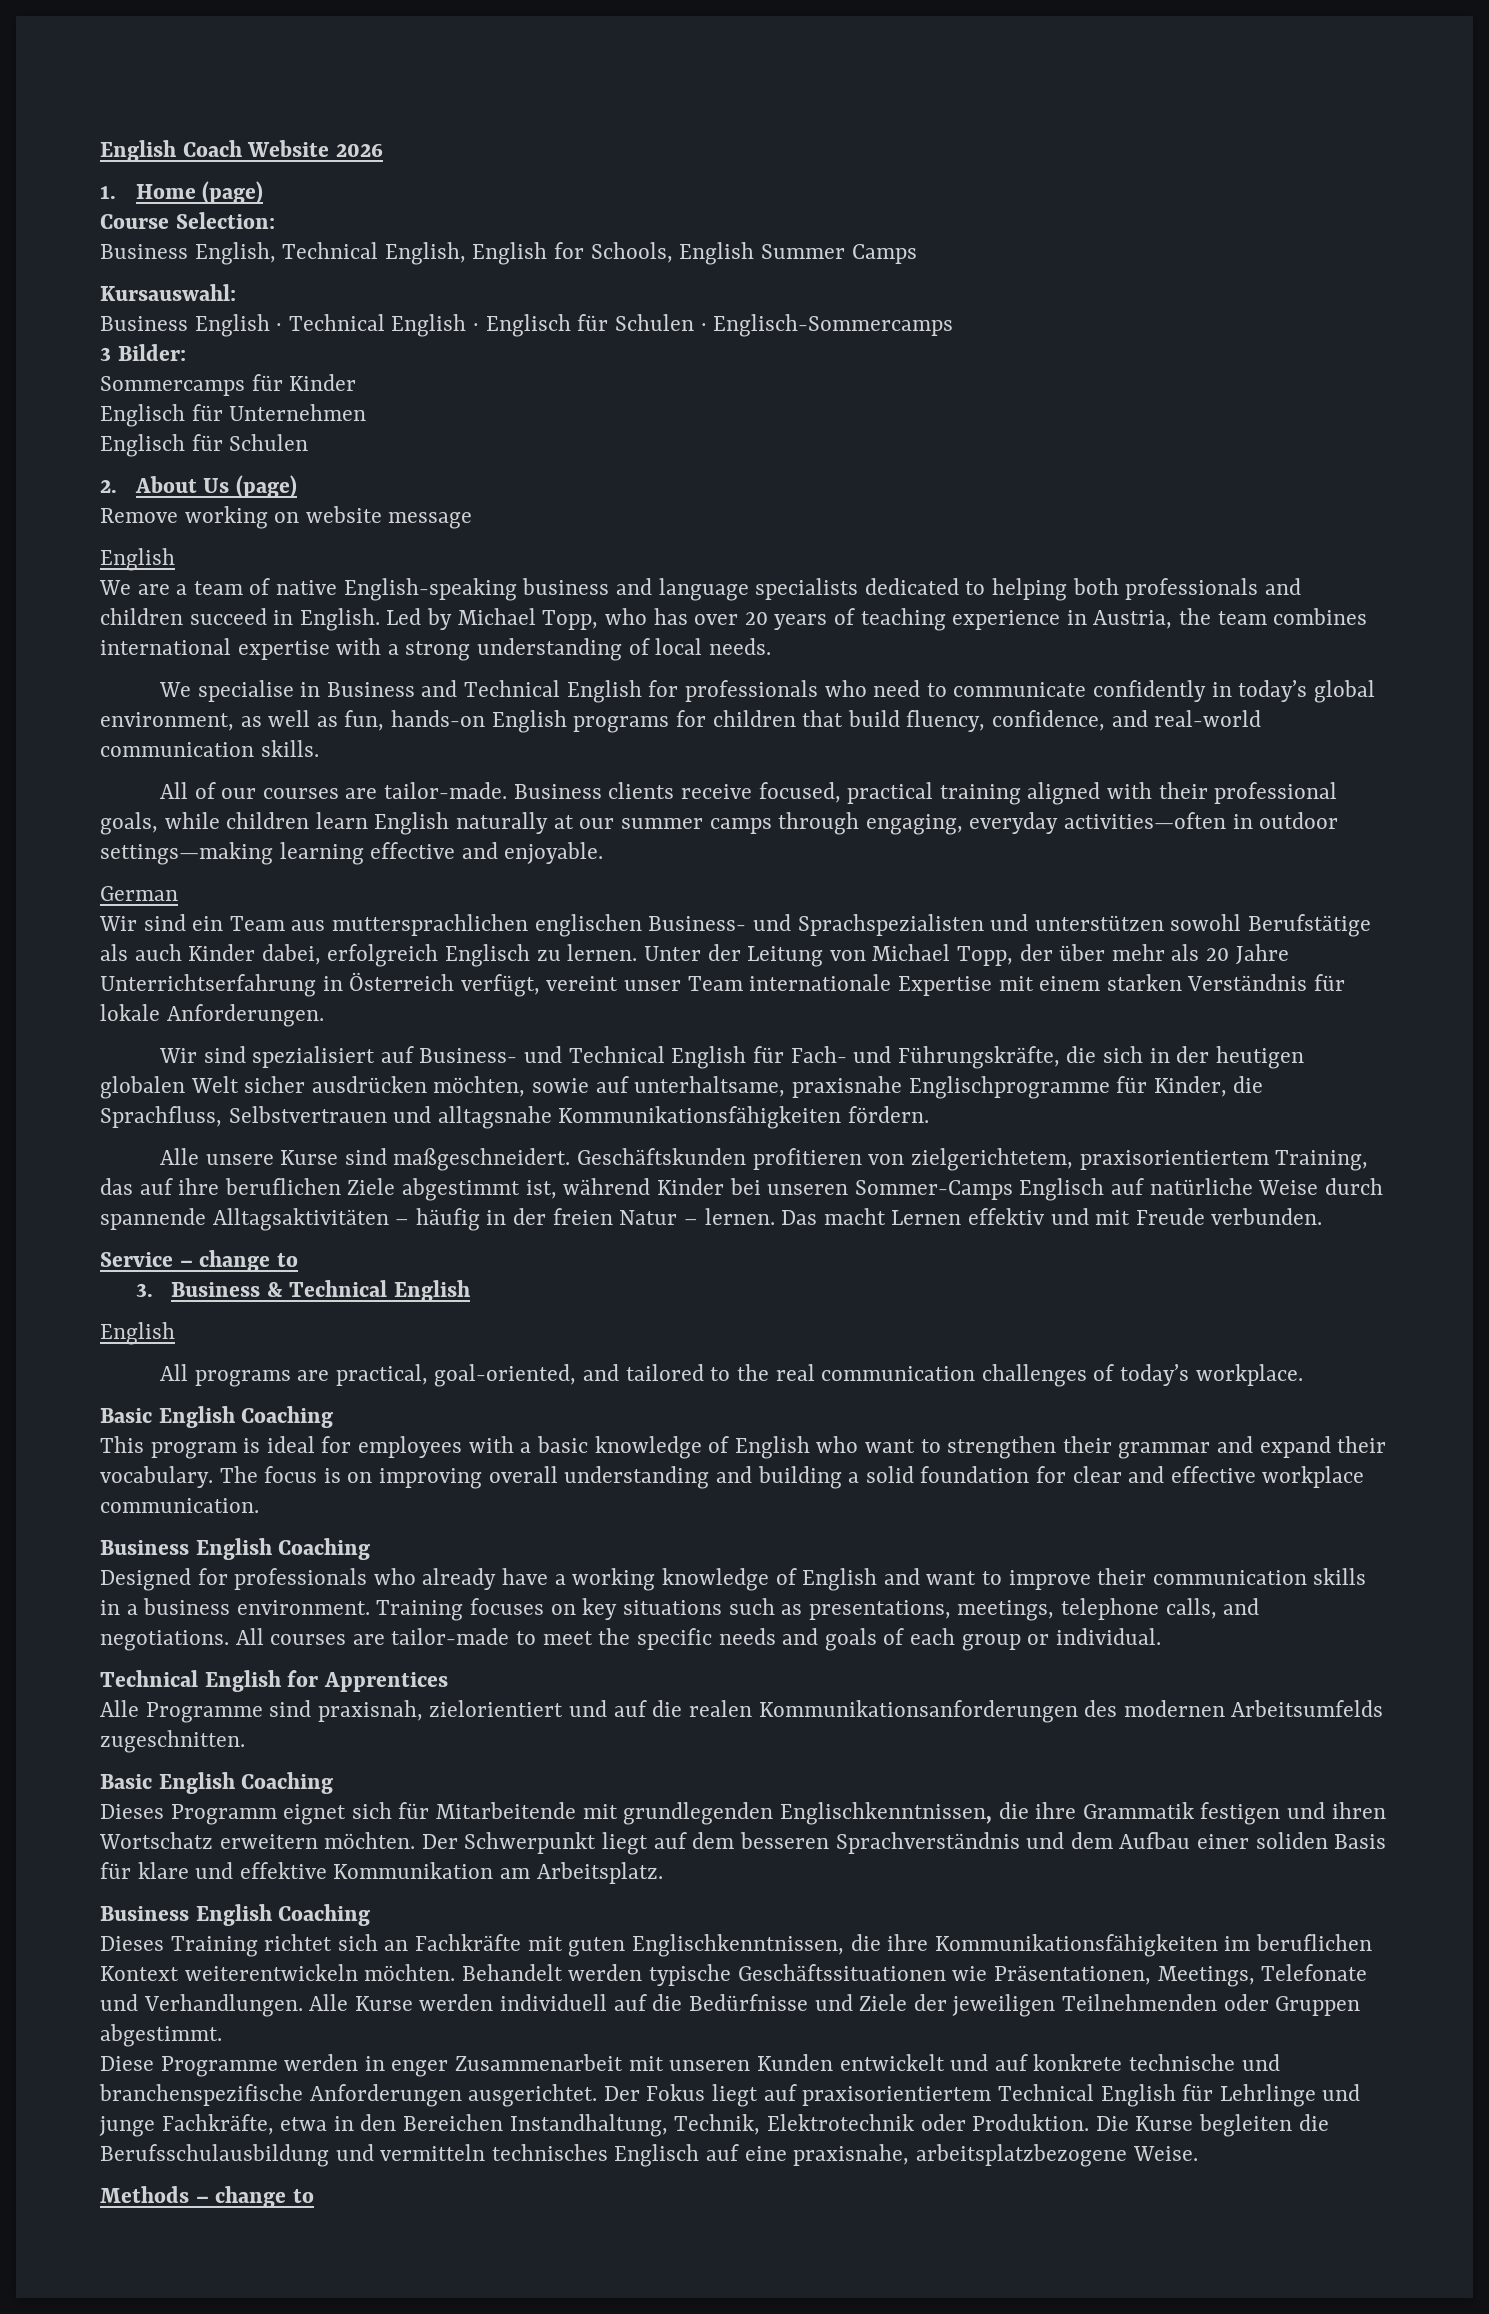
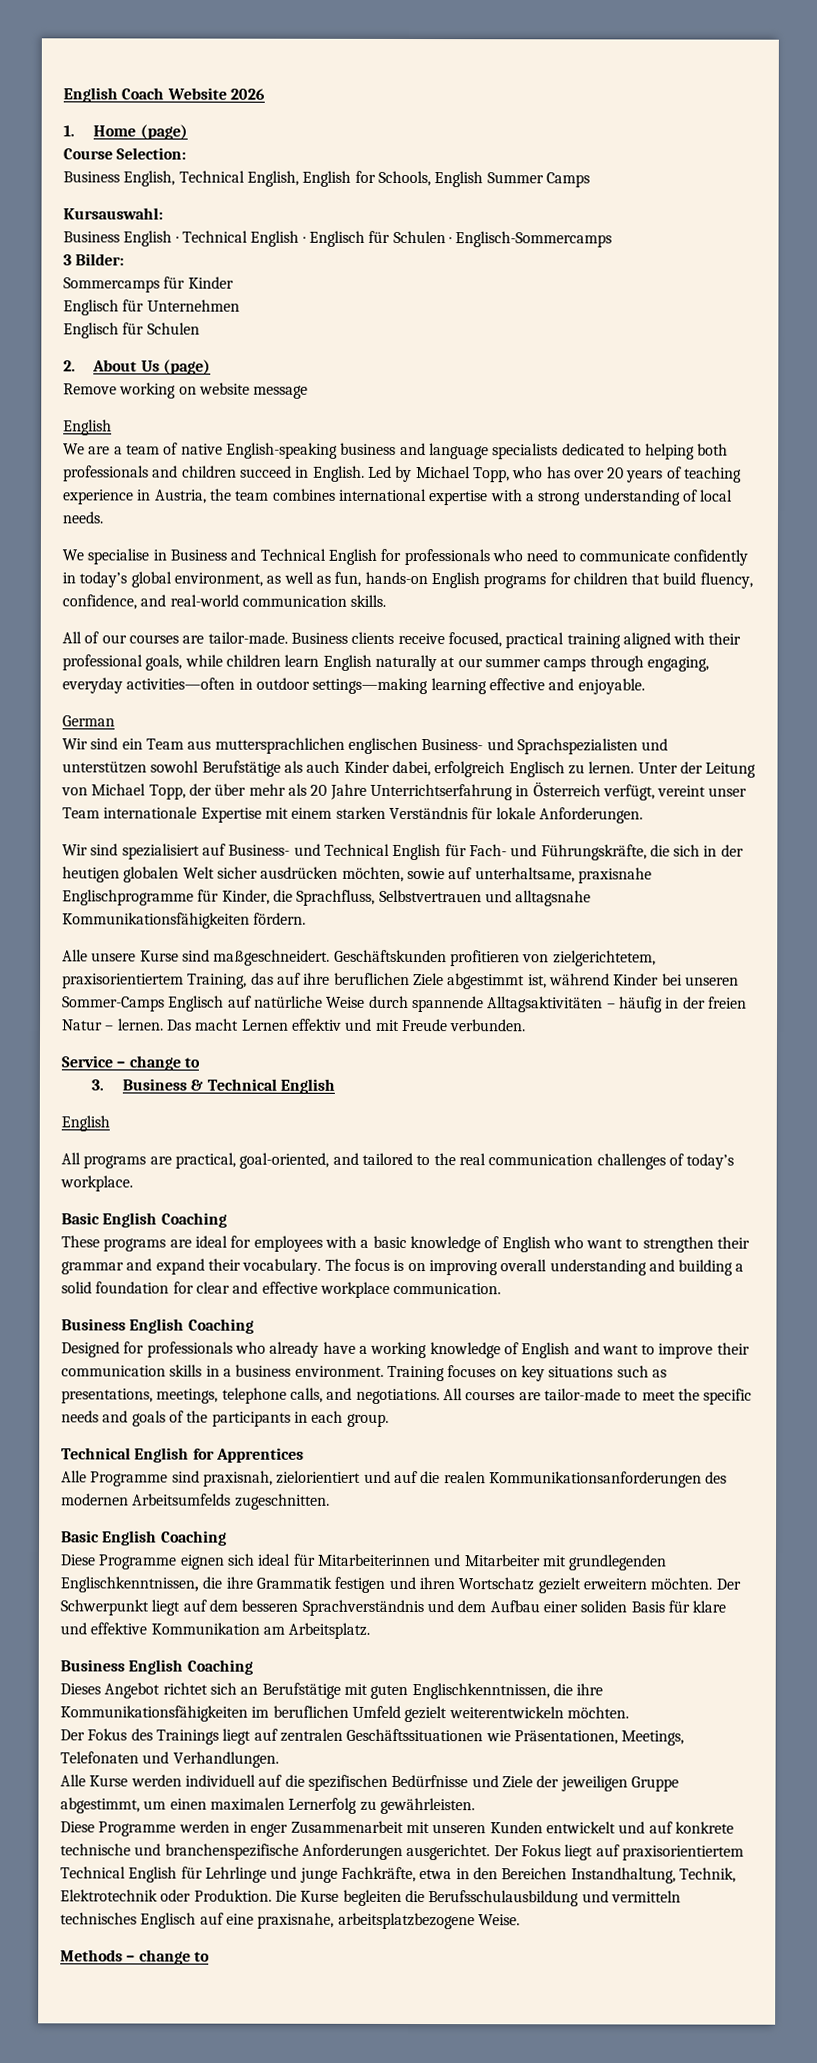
[100,1436,261,1459] This program is -> [61,1235,192,1252] These programs are
[909,1628,1161,1651] each group or individual. -> [186,1410,389,1427] the participants in each group.
[100,1802,577,1825] Dieses Programm eignet sich für Mitarbeitende -> [60,1553,540,1570] Diese Programme eignen sich ideal für Mitarbeiterinnen und Mitarbeiter
(213, 1840) none -> [537,1577,581,1594] gezielt
[170,1936,258,1957] Training -> [104,1682,161,1699] Angebot
[415,1934,522,1951] Fachkräfte -> [261,1682,341,1699] Berufstätige
[100,1966,179,1981] Kontext -> [351,1705,448,1723] Umfeld gezielt
[461,1964,732,1986] Behandelt werden typische -> [60,1728,343,1745] // Der Fokus des Trainings liegt auf zentralen
[1261,1964,1368,1981] Telefonate -> [60,1751,139,1764] Telefonaten
(303, 2005) none -> (279, 1759) //
(683, 2002) none -> [307,1774,388,1791] spezifischen
[1061,1994,1361,2016] [100,2024,222,2047] Teilnehmenden oder Gruppen abgestimmt. -> [630,1776,679,1792] [60,1797,475,1815] Gruppe abgestimmt, um einen maximalen Lernerfolg zu gewährleisten.

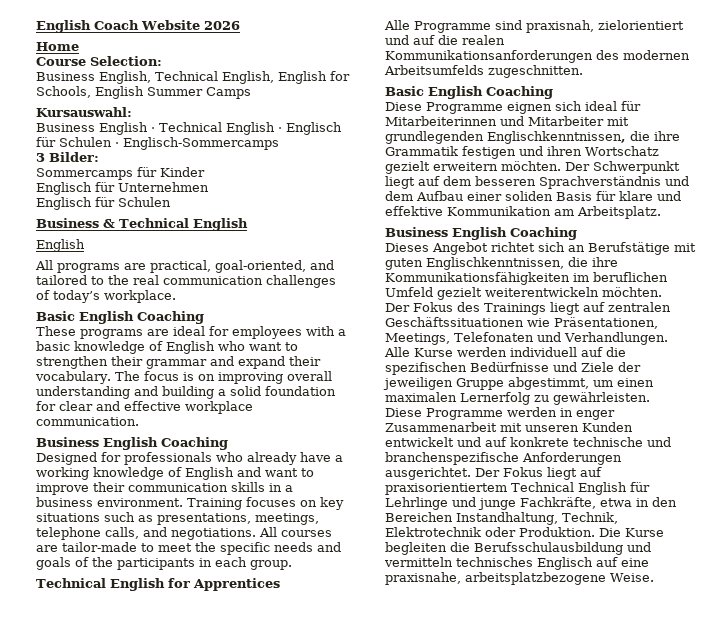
[63,125,75,137] 1. -> (240, 25) none
[139,124,188,140] (page) -> (79, 46) none
[63,359,212,375] [63,382,309,399] [63,419,112,436] [63,442,729,460] [63,465,743,483] [63,488,734,506] [62,511,103,524] [62,548,749,566] [62,571,753,589] [62,594,387,610] [62,631,742,649] [62,654,709,672] [62,677,645,695] [62,715,115,727] [62,737,669,755] [62,760,757,778] [61,782,748,801] [62,806,643,824] [62,843,744,861] [62,866,652,884] [62,889,592,907] [62,912,307,929] [62,949,656,967] [62,972,739,990] [62,995,747,1013] [62,1018,527,1032] [61,1055,200,1071] [91,1079,105,1091] 2. About Us (page) // Remove working on website message // English // We are a team of native English-speaking business and language specialists dedicated to helping both professionals and children succeed in English. Led by Michael Topp, who has over 20 years of teaching experience in Austria, the team combines international expertise with a strong understanding of local needs. // We specialise in Business and Technical English for professionals who need to communicate confidently in today’s global environment, as well as fun, hands-on English programs for children that build fluency, confidence, and real-world communication skills. // All of our courses are tailor-made. Business clients receive focused, practical training aligned with their professional goals, while children learn English naturally at our summer camps through engaging, everyday activities—often in outdoor settings—making learning effective and enjoyable. // German // Wir sind ein Team aus muttersprachlichen englischen Business- und Sprachspezialisten und unterstützen sowohl Berufstätige als auch Kinder dabei, erfolgreich Englisch zu lernen. Unter der Leitung von Michael Topp, der über mehr als 20 Jahre Unterrichtserfahrung in Österreich verfügt, vereint unser Team internationale Expertise mit einem starken Verständnis für lokale Anforderungen. // Wir sind spezialisiert auf Business- und Technical English für Fach- und Führungskräfte, die sich in der heutigen globalen Welt sicher ausdrücken möchten, sowie auf unterhaltsame, praxisnahe Englischprogramme für Kinder, die Sprachfluss, Selbstvertrauen und alltagsnahe Kommunikationsfähigkeiten fördern. // Alle unsere Kurse sind maßgeschneidert. Geschäftskunden profitieren von zielgerichtetem, praxisorientiertem Training, das auf ihre beruflichen Ziele abgestimmt ist, während Kinder bei unseren Sommer-Camps Englisch auf natürliche Weise durch spannende Alltagsaktivitäten – häufig in der freien Natur – lernen. Das macht Lernen effektiv und mit Freude verbunden. // Service – change to // 3. -> (171, 202) none
[60,1949,210,1965] // Methods – change to -> (654, 577) none

